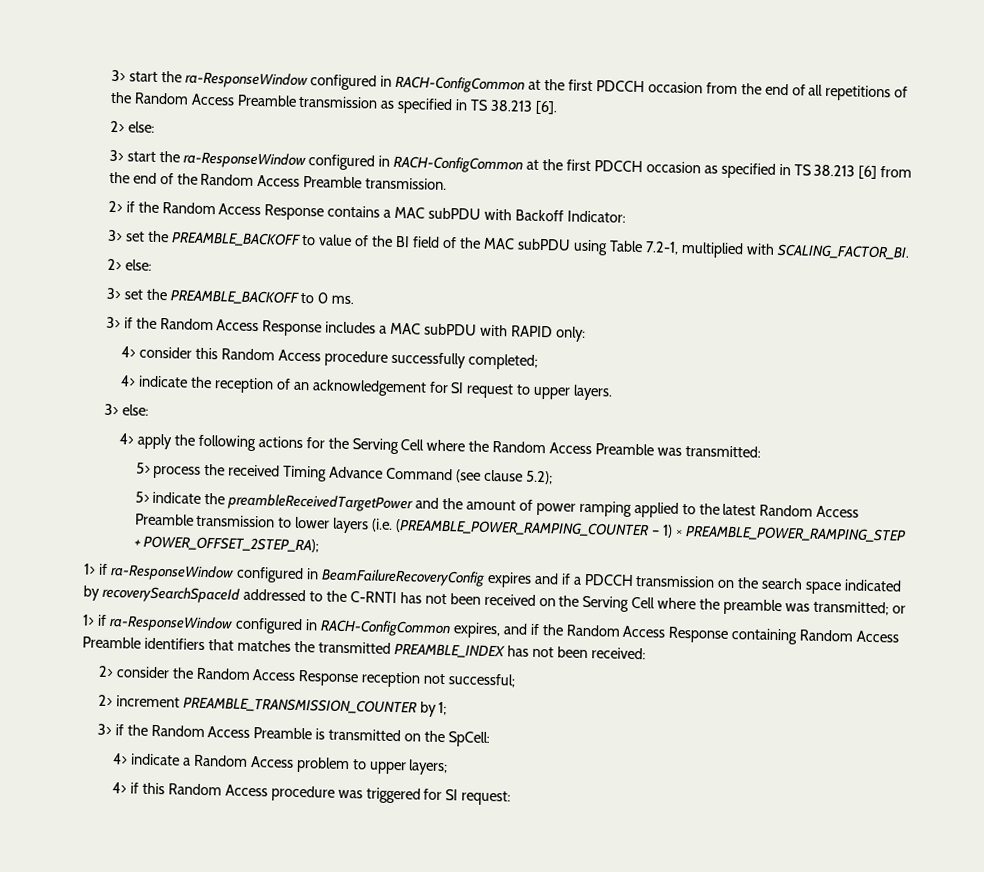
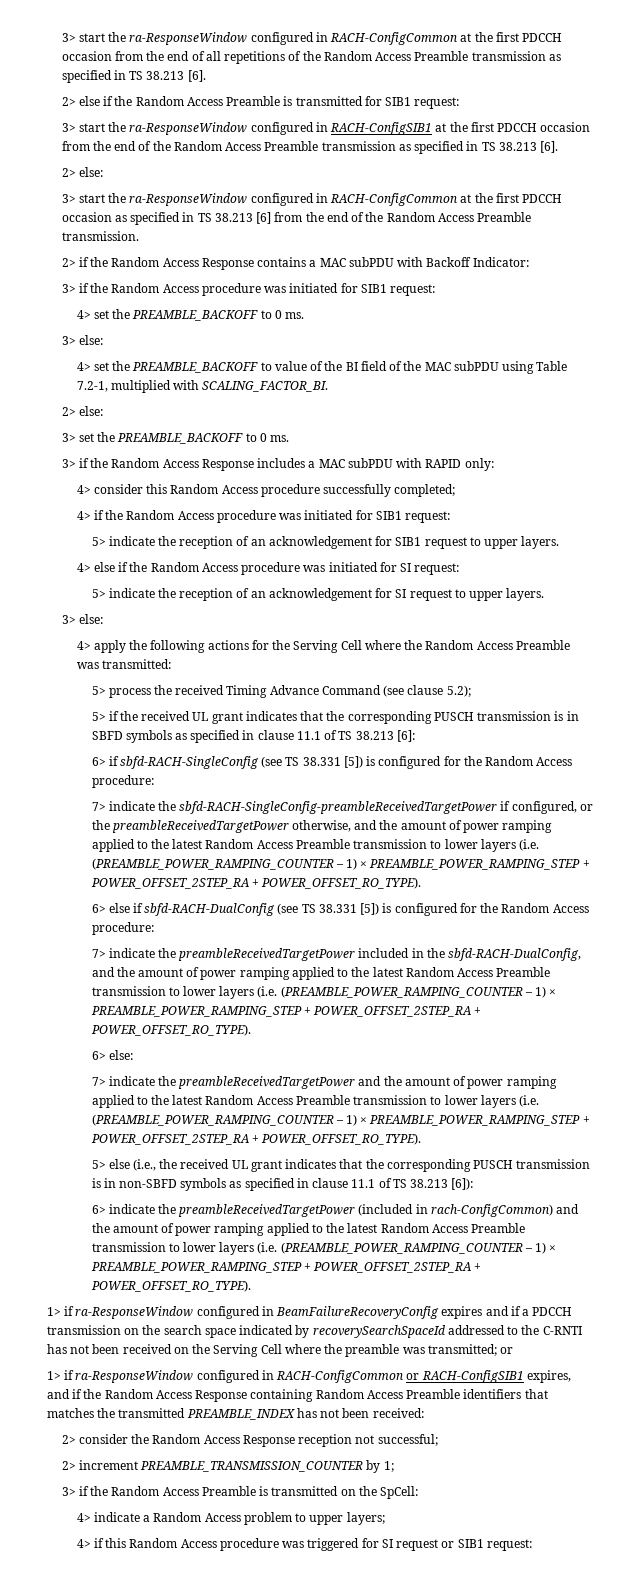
(558, 107) none -> [61,96,460,109] [61,122,591,135] [61,141,559,154] // 2> else if the Random Access Preamble is transmitted for SIB1 request: // 3> start the ra-ResponseWindow configured in RACH-ConfigSIB1 at the first PDCCH occasion from the end of the Random Access Preamble transmission as specified in TS 38.213 [6].
(123, 235) none -> [78,283,436,296] [76,309,305,321] [61,335,103,345] [76,362,91,371] if the Random Access procedure was initiated for SIB1 request: // 4> set the PREAMBLE_BACKOFF to 0 ms. // 3> else: // 4>
(137, 381) none -> [93,510,451,523] [91,536,560,549] [76,562,460,575] [91,589,106,598] if the Random Access procedure was initiated for SIB1 request: // 5> indicate the reception of an acknowledgement for SIB1 request to upper layers. // 4> else if the Random Access procedure was initiated for SI request: // 5>
(150, 497) none -> [108,711,579,724] [91,730,415,743] [91,756,573,769] [91,775,154,788] [91,801,593,814] [91,820,553,833] [91,839,540,852] [91,858,590,870] [90,877,421,889] [91,903,589,916] [91,922,154,935] [91,948,582,961] [91,967,551,980] [91,986,557,999] [90,1006,482,1017] [90,1024,251,1036] [91,1050,133,1060] [91,1077,106,1086] if the received UL grant indicates that the corresponding PUSCH transmission is in SBFD symbols as specified in clause 11.1 of TS 38.213 [6]: // 6> if sbfd-RACH-SingleConfig (see TS 38.331 [5]) is configured for the Random Access procedure: // 7> indicate the sbfd-RACH-SingleConfig-preambleReceivedTargetPower if configured, or the preambleReceivedTargetPower otherwise, and the amount of power ramping applied to the latest Random Access Preamble transmission to lower layers (i.e. (PREAMBLE_POWER_RAMPING_COUNTER – 1) × PREAMBLE_POWER_RAMPING_STEP + POWER_OFFSET_2STEP_RA + POWER_OFFSET_RO_TYPE). // 6> else if sbfd-RACH-DualConfig (see TS 38.331 [5]) is configured for the Random Access procedure: // 7> indicate the preambleReceivedTargetPower included in the sbfd-RACH-DualConfig, and the amount of power ramping applied to the latest Random Access Preamble transmission to lower layers (i.e. (PREAMBLE_POWER_RAMPING_COUNTER – 1) × PREAMBLE_POWER_RAMPING_STEP + POWER_OFFSET_2STEP_RA + POWER_OFFSET_RO_TYPE). // 6> else: // 7>
[143,535,320,553] POWER_OFFSET_2STEP_RA); -> [90,1133,421,1145] [91,1159,591,1172] [91,1178,474,1191] [91,1204,580,1217] [91,1223,526,1236] [91,1242,557,1255] [90,1262,482,1273] [90,1280,251,1292] POWER_OFFSET_2STEP_RA + POWER_OFFSET_RO_TYPE). // 5> else (i.e., the received UL grant indicates that the corresponding PUSCH transmission is in non-SBFD symbols as specified in clause 11.1 of TS 38.213 [6]): // 6> indicate the preambleReceivedTargetPower (included in rach-ConfigCommon) and the amount of power ramping applied to the latest Random Access Preamble transmission to lower layers (i.e. (PREAMBLE_POWER_RAMPING_COUNTER – 1) × PREAMBLE_POWER_RAMPING_STEP + POWER_OFFSET_2STEP_RA + POWER_OFFSET_RO_TYPE).
(451, 628) none -> [406,1370,524,1383] or RACH-ConfigSIB1
(459, 795) none -> [396,1539,484,1551] request or SIB1

